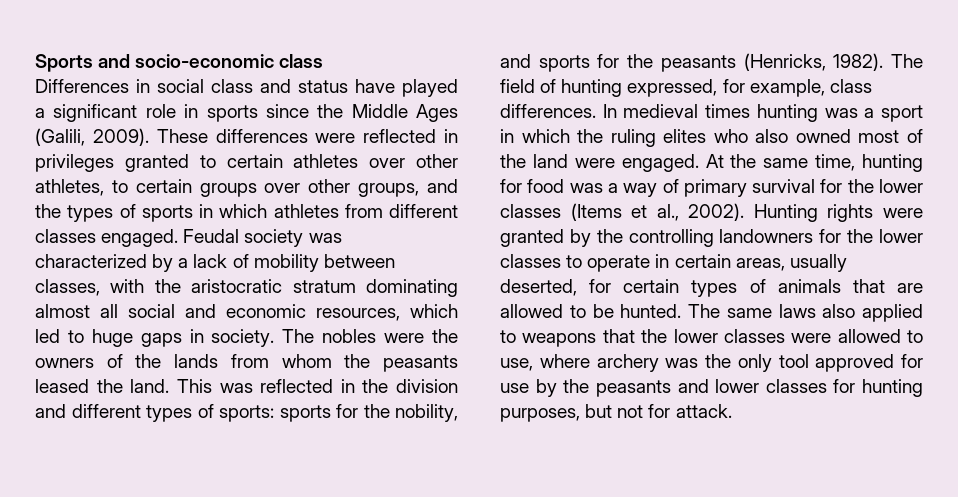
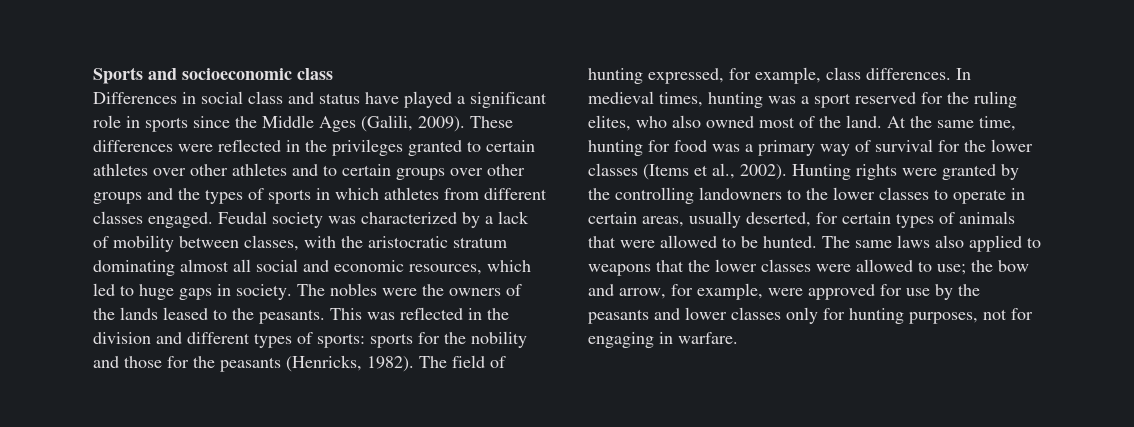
[135,54,275,68] socio-economic -> [182,68,292,80] socioeconomic
(458, 136) none -> [305,140,327,152] the
[35,179,104,196] athletes, -> [232,163,318,176] athletes and
[358,183,420,197] groups, -> [93,192,142,204] groups
[230,354,458,372] [35,379,170,393] from whom the peasants leased the land. -> [163,307,325,324] leased to the peasants.
[395,404,458,422] [500,54,590,72] nobility, and sports -> [471,331,527,348] [93,356,162,368] nobility and those
[705,104,751,118] times -> [659,92,703,107] times,
[500,129,570,143] in which -> [855,92,943,104] reserved for
[663,129,707,143] elites -> [588,115,631,131] elites,
[532,154,699,172] land were engaged. -> [846,115,882,128] land.
(618, 188) none -> [758,140,815,156] primary
[683,179,747,197] primary -> (871, 146) none
[819,229,842,243] for -> [787,189,801,200] to
[896,283,923,293] are -> [620,240,655,248] were
[500,354,809,372] use, where archery was the only tool -> [937,260,1029,275] [588,283,803,300] use; the bow and arrow, for example, were
(827, 386) none -> [786,307,818,324] only
[585,404,613,418] but -> (978, 318) none
[675,404,732,418] attack. -> [588,332,738,348] engaging in warfare.

